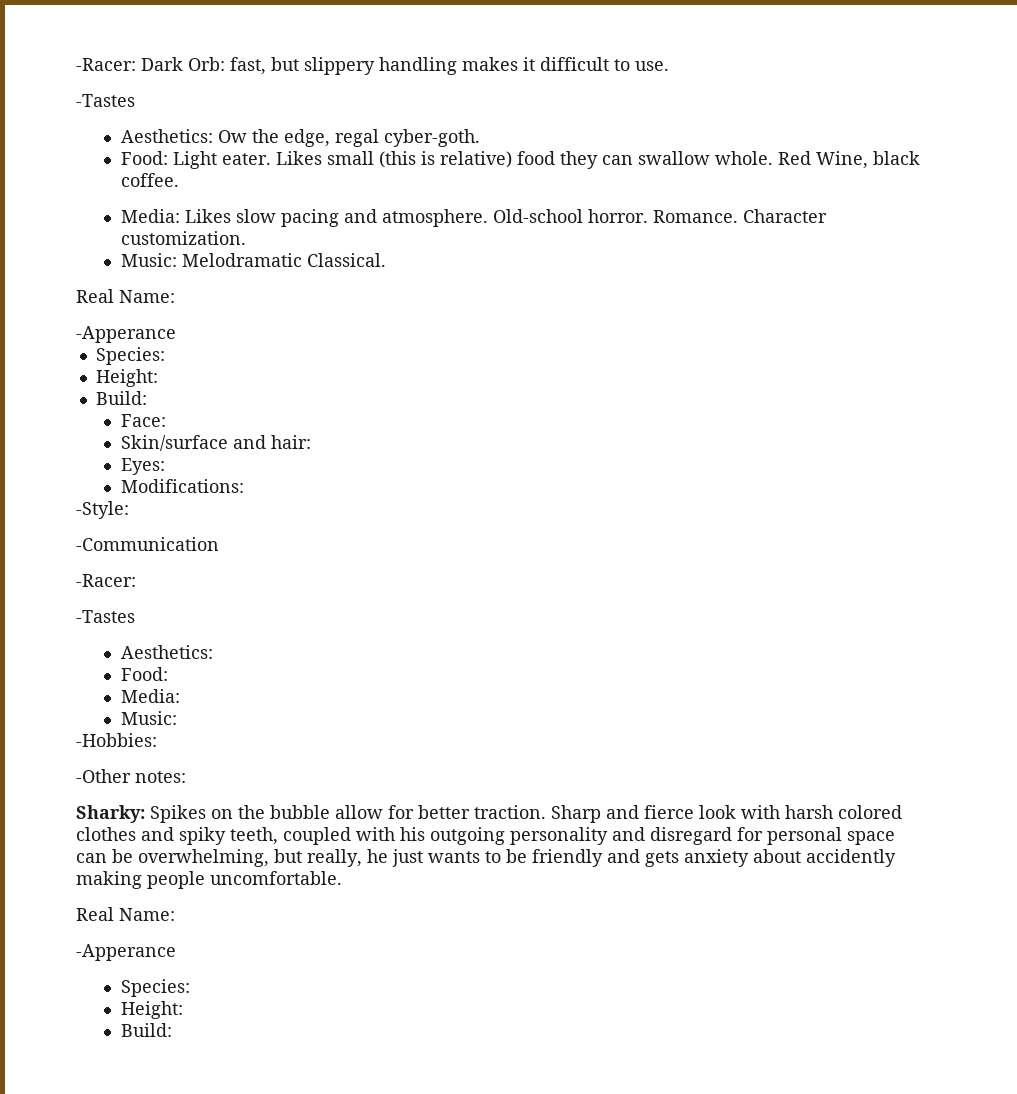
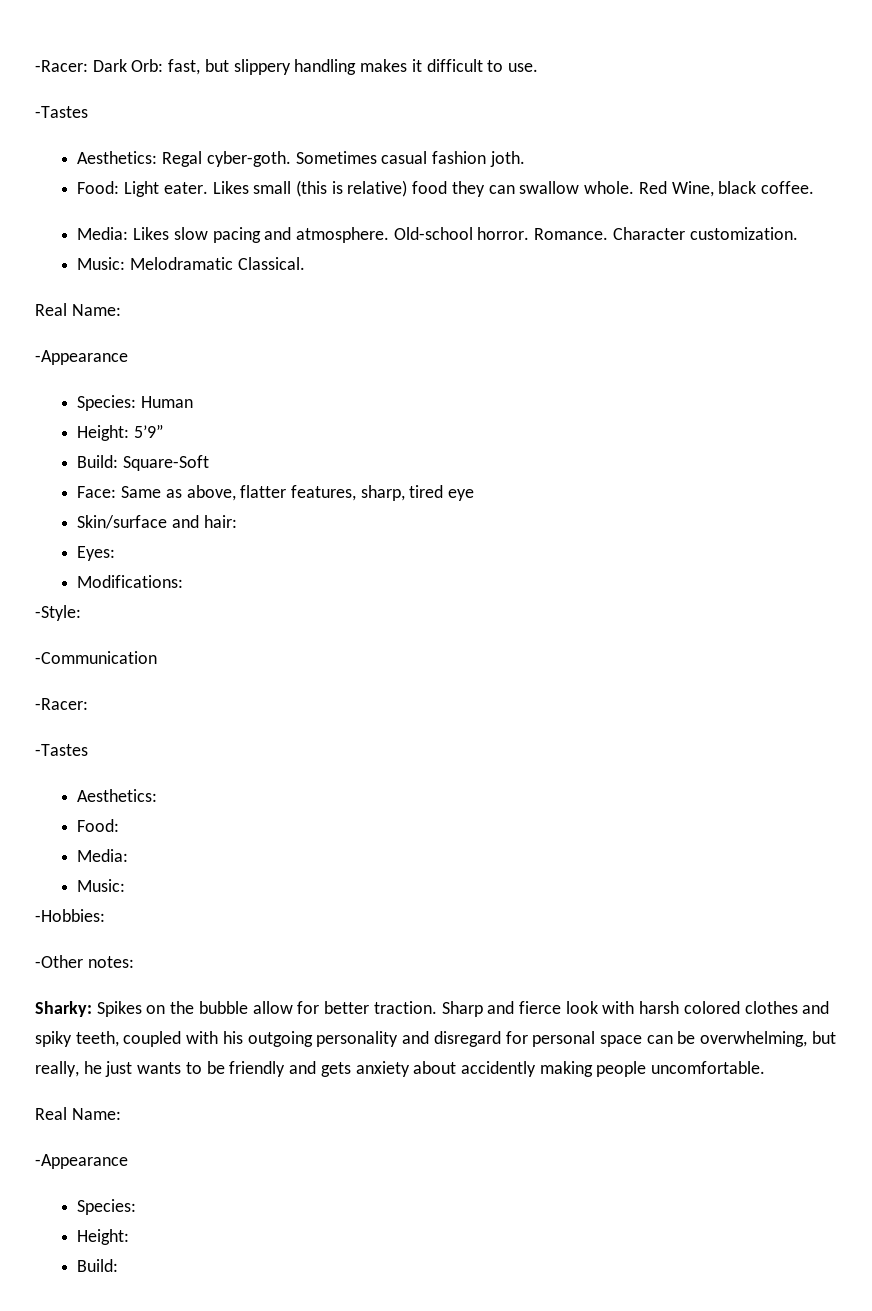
[217,129,480,147] Ow the edge, regal cyber-goth. -> [162,151,525,167] Regal cyber-goth. Sometimes casual fashion joth.
[76,326,176,343] [95,347,165,365] [95,369,158,387] [95,391,147,405] -Apperance // Species: // Height: // Build: -> [35,350,128,365] [77,395,194,411] [77,424,165,441] [77,455,210,471] -Appearance // Species: Human // Height: 5’9” // Build: Square-Soft
(166, 420) none -> [121,485,475,501] Same as above, flatter features, sharp, tired eye
[76,944,176,961] -Apperance -> [35,1154,128,1169] -Appearance

